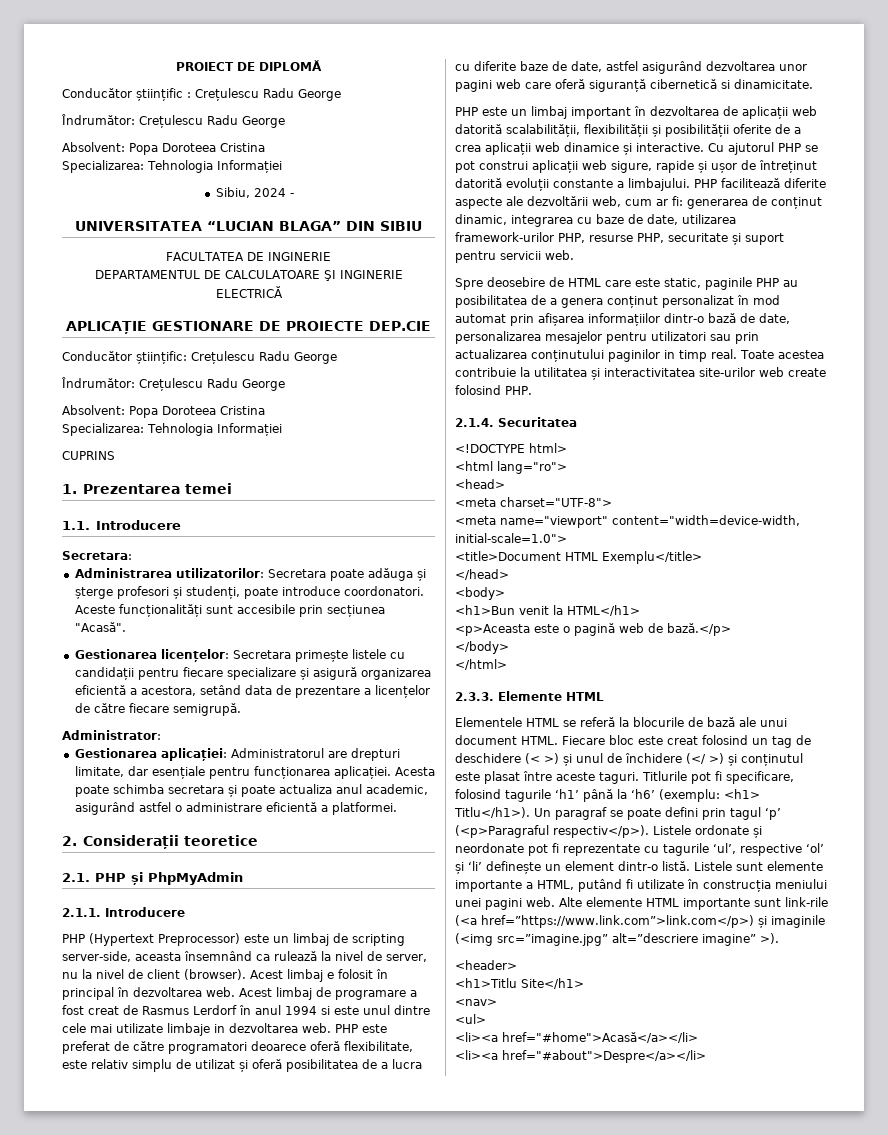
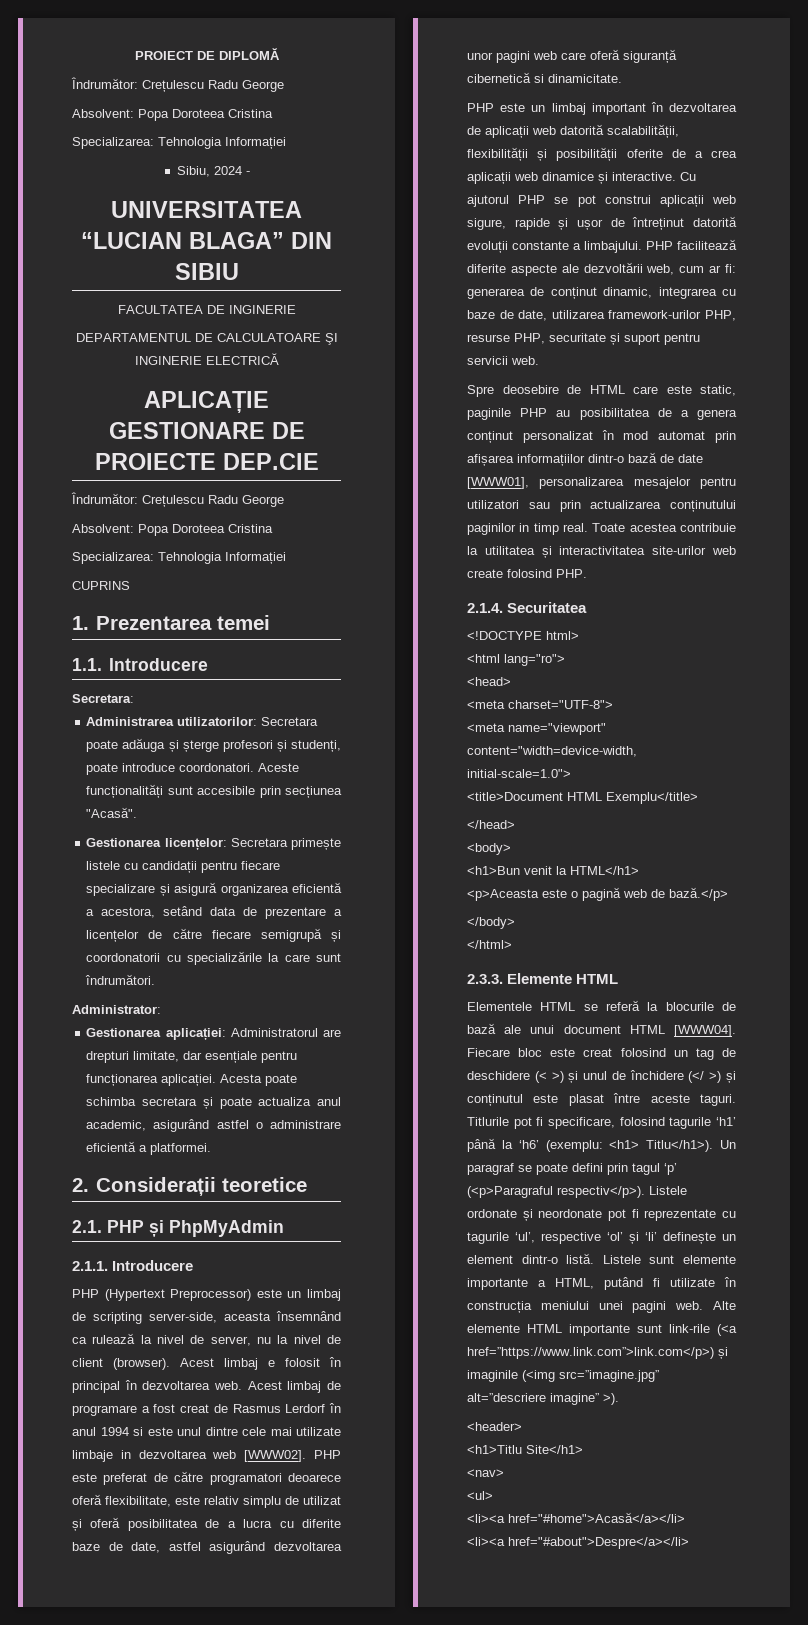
[62,88,341,101] // Conducător științific : Crețulescu Radu George -> (280, 54) none
[62,351,337,364] // Conducător științific: Crețulescu Radu George -> (319, 461) none
[172,703,241,716] semigrupă. -> [260,928,341,942] [86,951,341,965] [85,974,156,985] semigrupă și coordonatorii cu specializările la care sunt îndrumători.
[302,1023,331,1033] web. -> [212,1450,307,1462] web [WWW02].
[759,313,790,324] date, -> [678,454,703,463] [467,477,529,489] date [WWW01],
[521,736,558,745] HTML. -> [629,1025,736,1037] HTML [WWW04].

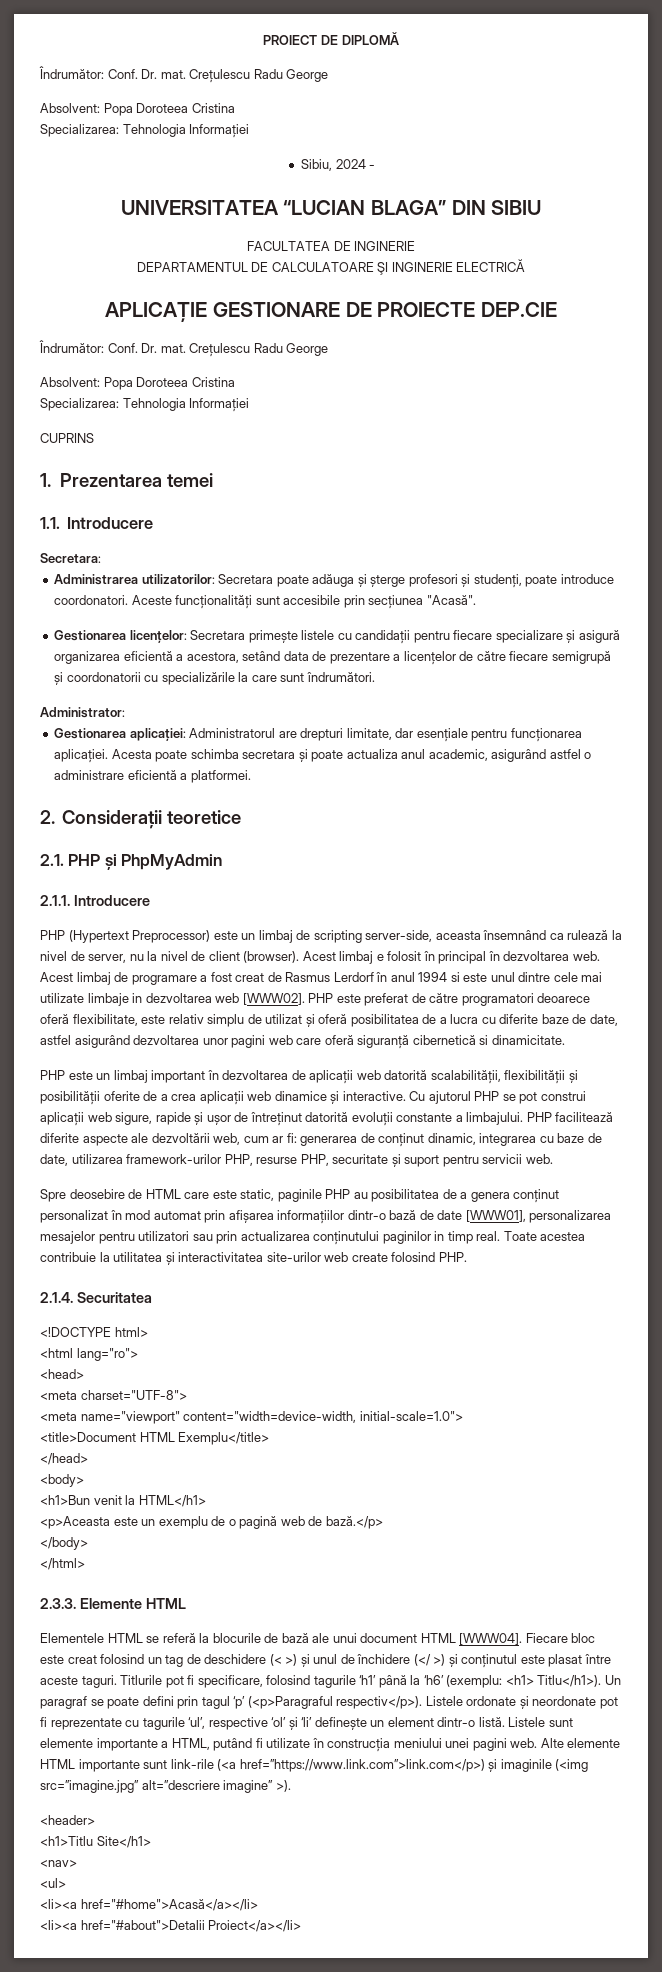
(138, 83) none -> [107,69,186,79] Conf. Dr. mat.
(138, 498) none -> [107,343,186,353] Conf. Dr. mat.
(567, 893) none -> [141,1516,226,1529] un exemplu de
[508,1537,689,1549] href="#about">Despre</a></li> -> [80,1920,302,1932] href="#about">Detalii Proiect</a></li>

